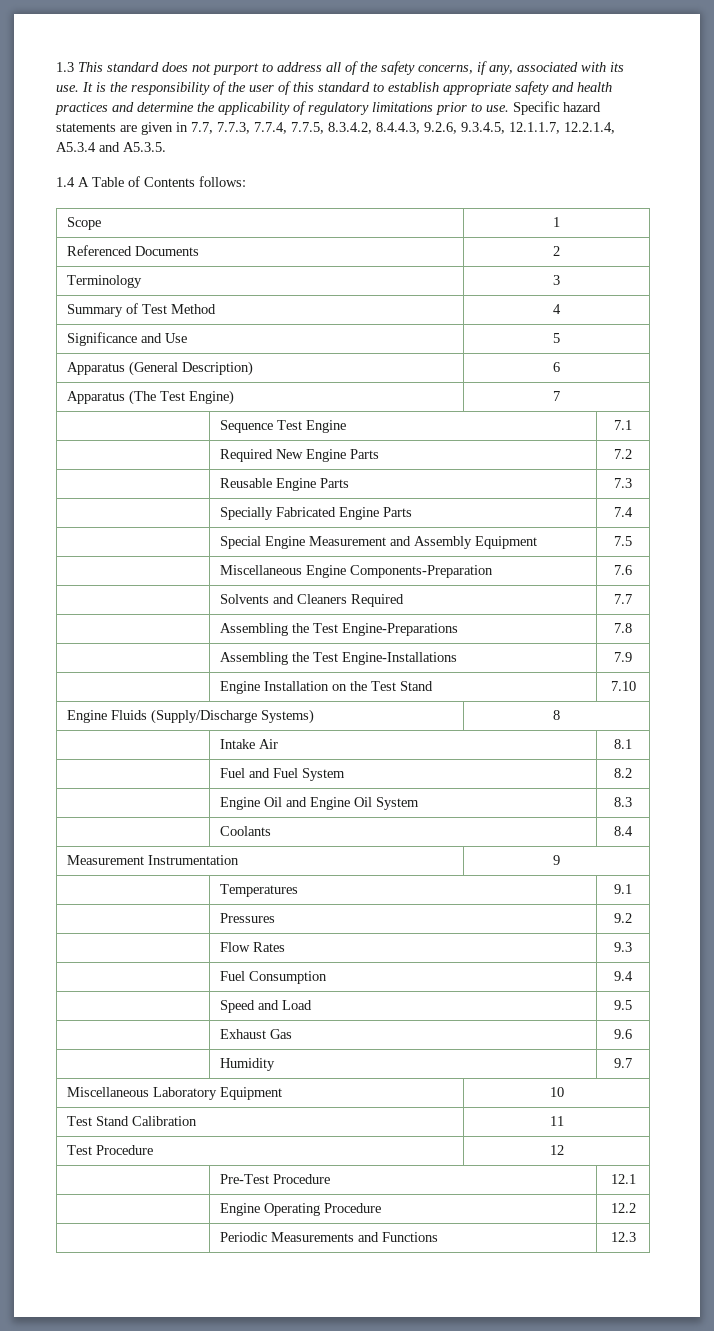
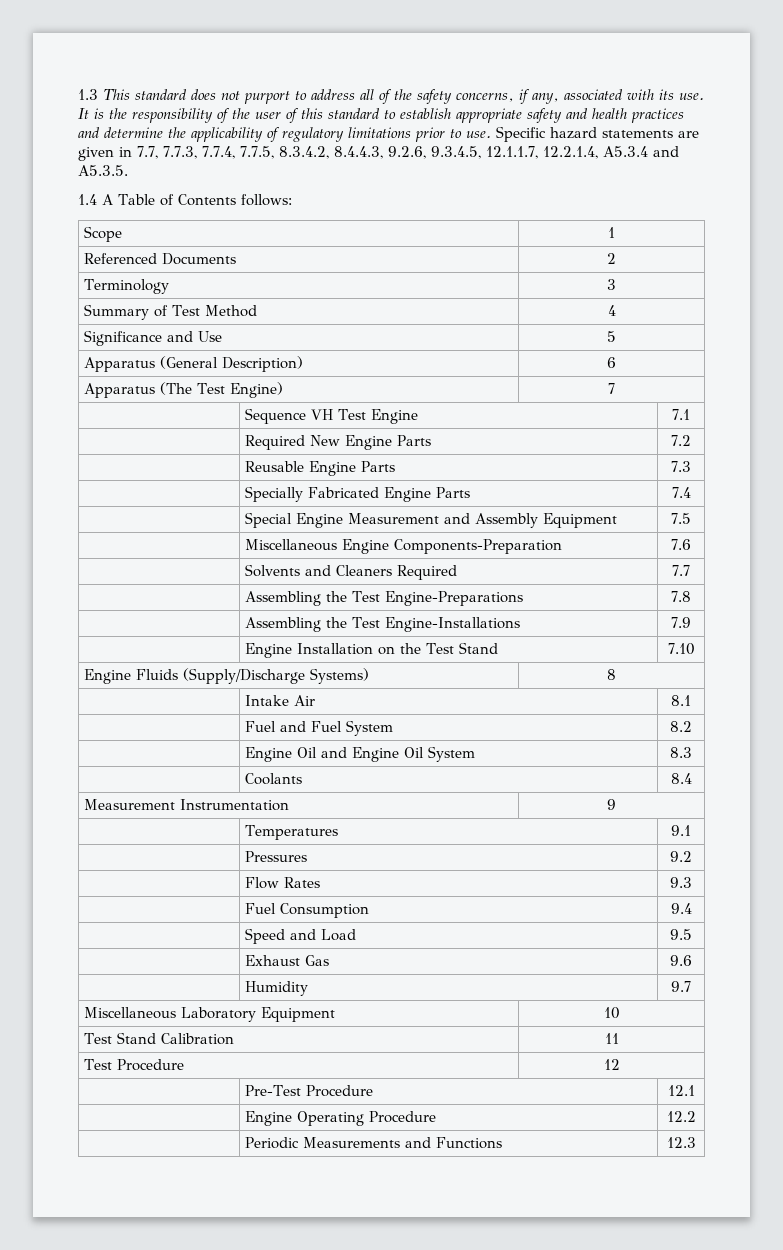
(273, 426) none -> [311,409,334,420] VH

